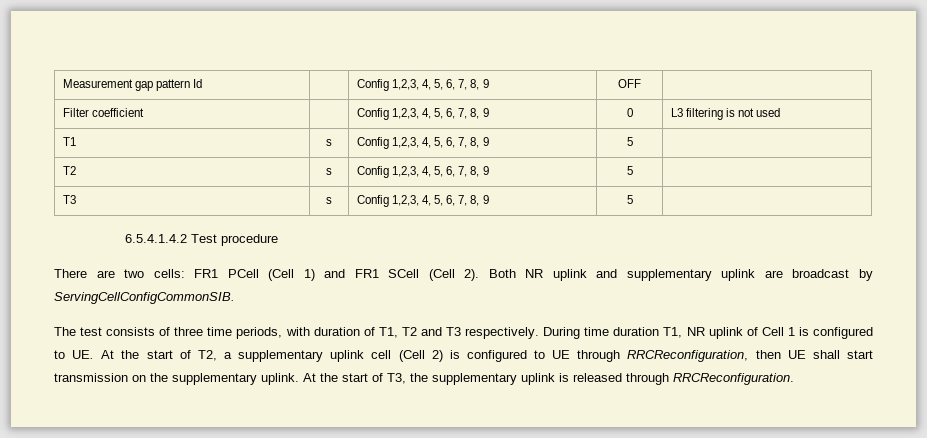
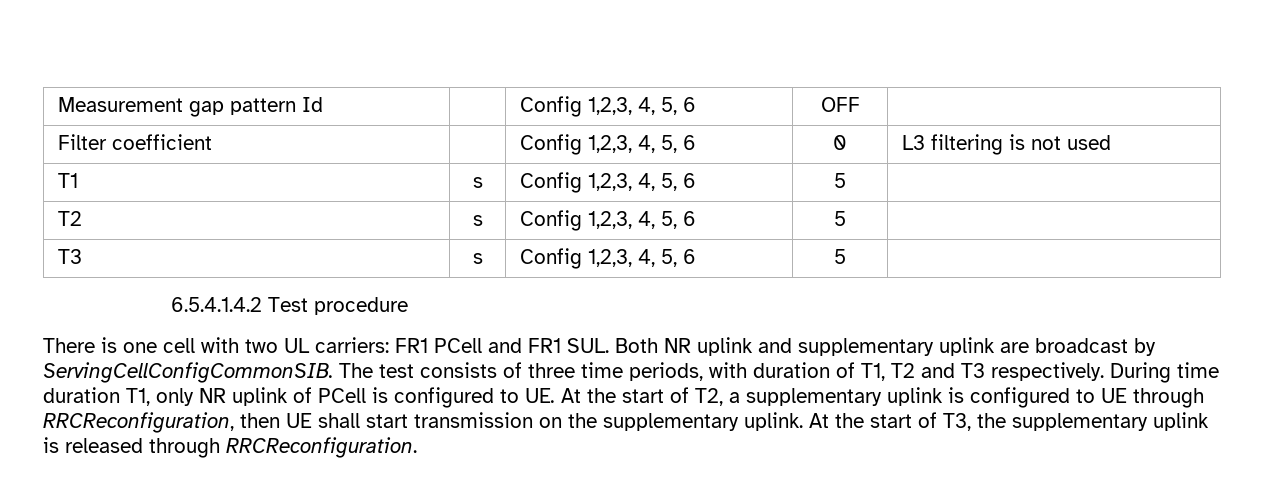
[446,79,489,90] 6, 7, 8, 9 -> [682,97,696,112] 6
[446,108,489,119] 6, 7, 8, 9 -> [682,135,696,150] 6
[446,137,489,148] 6, 7, 8, 9 -> [682,173,696,188] 6
[446,166,489,177] 6, 7, 8, 9 -> [682,211,696,226] 6
[446,195,489,206] 6, 7, 8, 9 -> [682,249,696,264] 6
[96,269,480,281] are two cells: FR1 PCell (Cell 1) and FR1 SCell (Cell 2). -> [101,337,609,353] is one cell with two UL carriers: FR1 PCell and FR1 SUL.
(235, 298) // -> (333, 372) none
(683, 332) none -> [156,388,194,406] only
[761,327,795,336] Cell 1 -> [318,388,366,403] PCell
[371,350,443,362] cell (Cell 2) -> (943, 396) none

